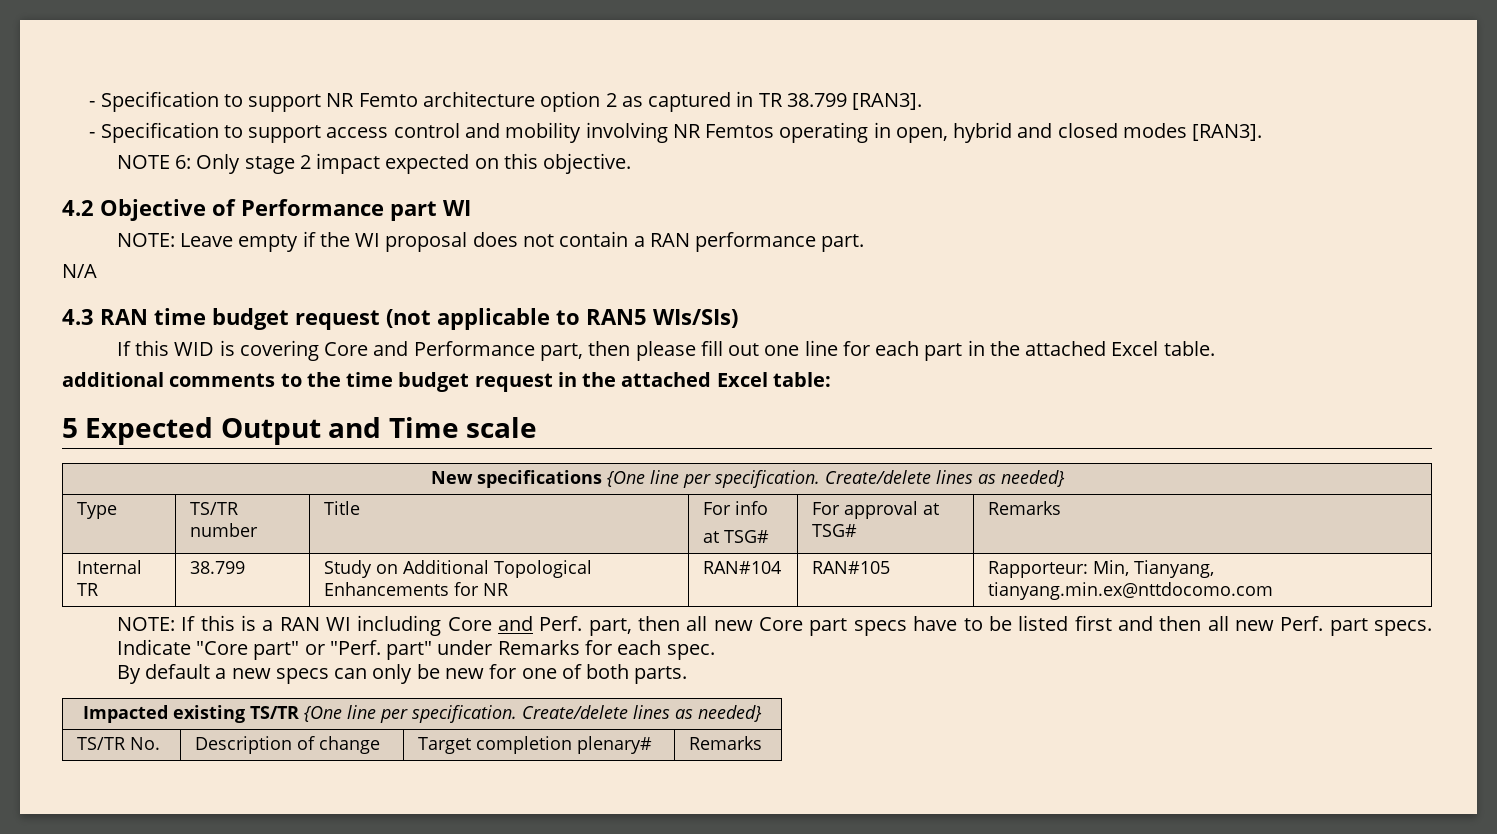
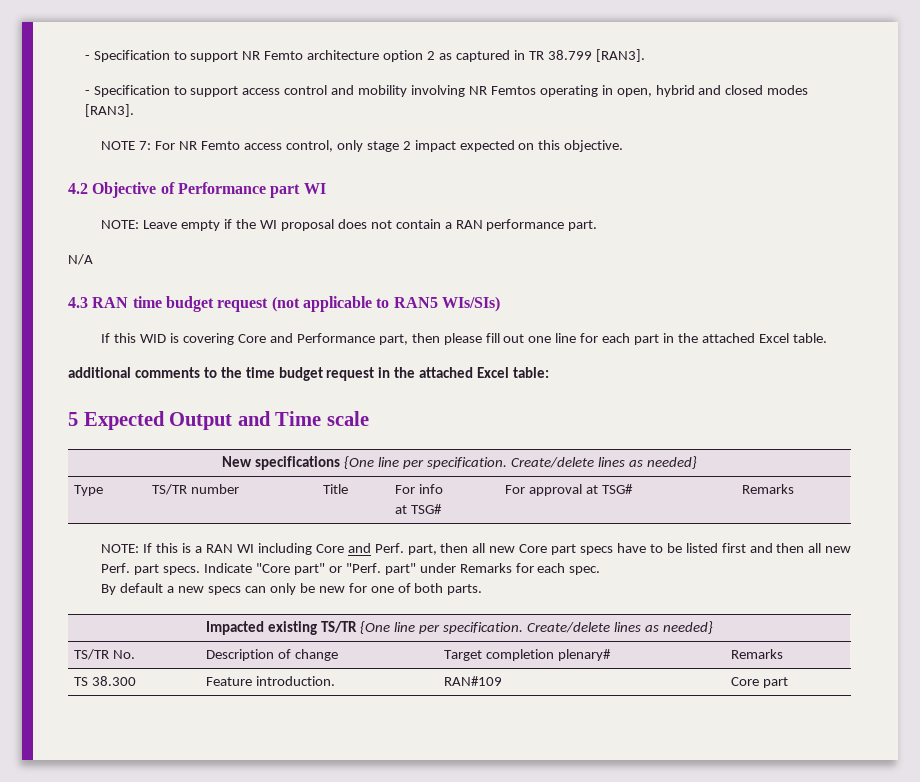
[175,154,241,174] 6: Only -> [139,140,363,152] 7: For NR Femto access control, only
[76,560,142,574] [76,583,98,596] [189,561,245,574] [323,560,592,578] [323,582,508,596] [702,561,781,574] [811,561,890,574] [987,560,1214,578] [987,582,1273,600] // Internal TR | 38.799 | Study on Additional Topological Enhancements for NR | RAN#104 | RAN#105 | Rapporteur: Min, Tianyang, tianyang.min.ex@nttdocomo.com -> (795, 489) none
(762, 743) none -> [74,676,137,686] [206,676,336,686] [444,676,503,686] [731,677,789,688] // TS 38.300 | Feature introduction. | RAN#109 | Core part

